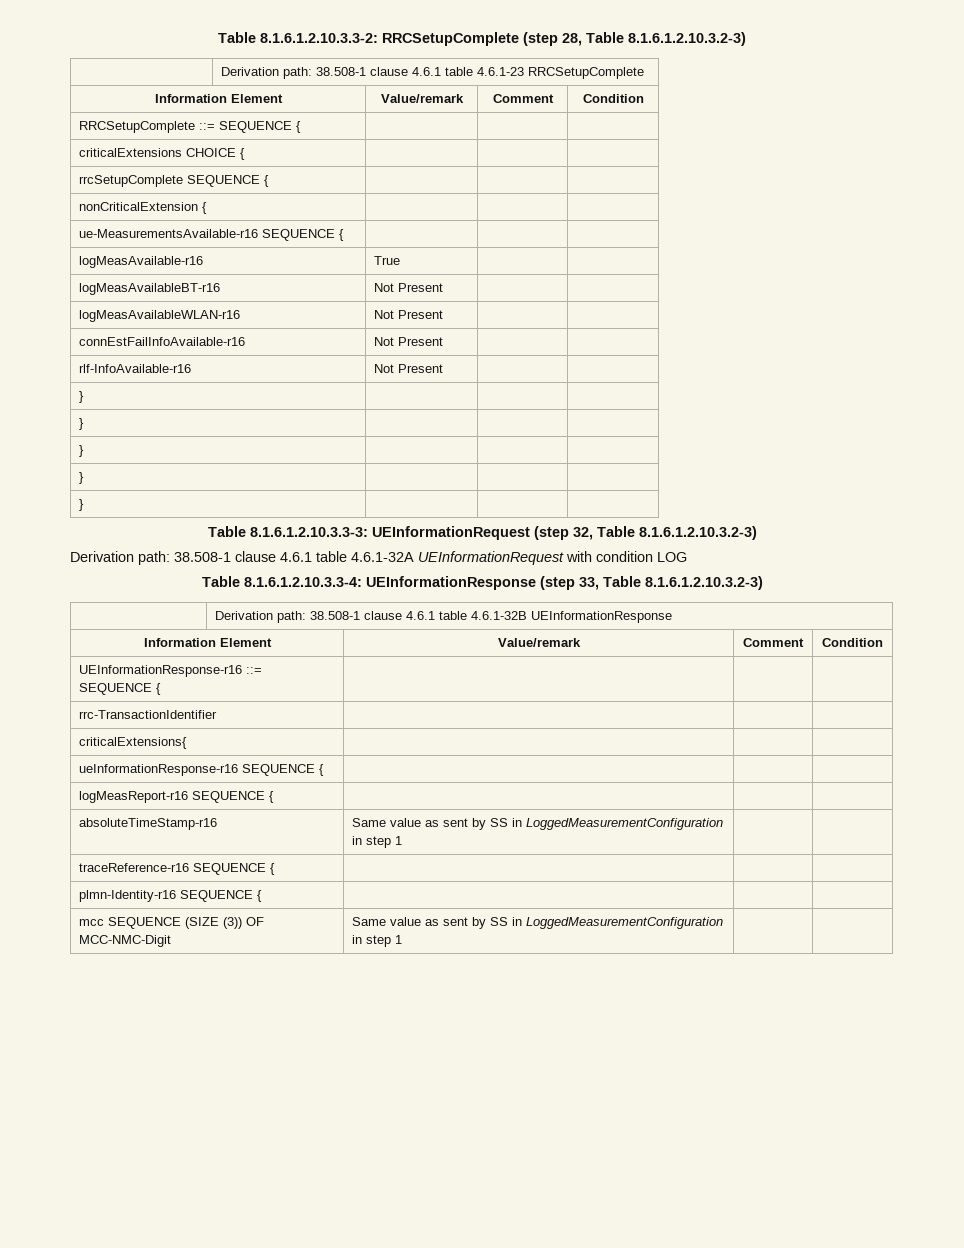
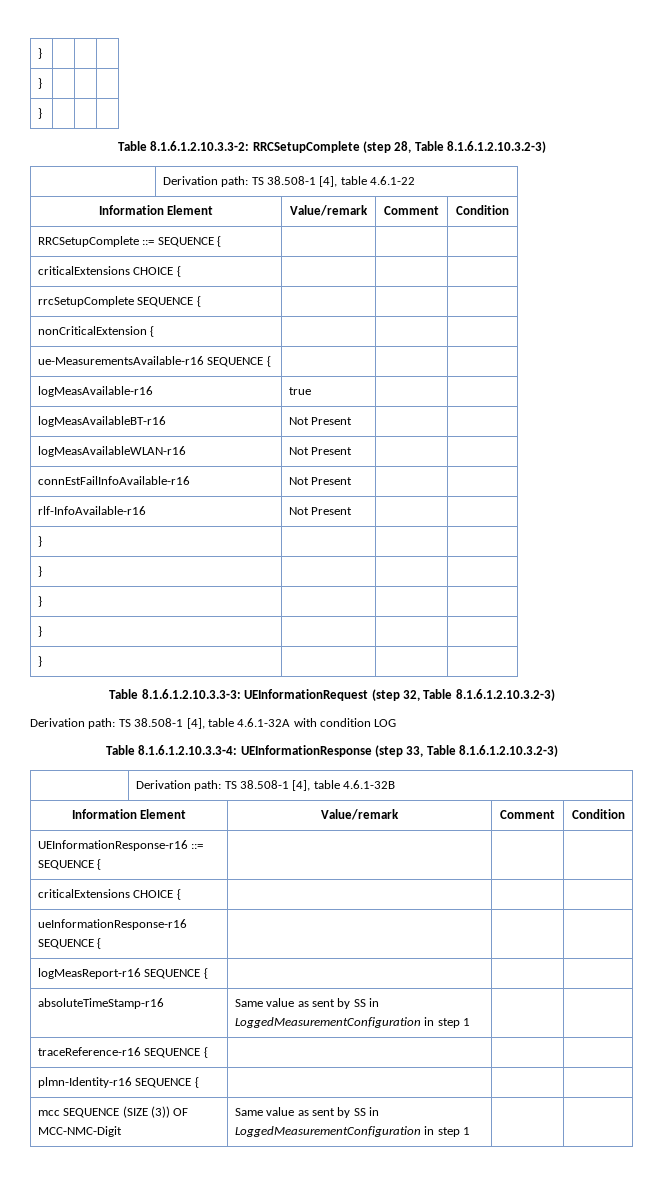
(218, 37) none -> [37,48,42,59] [37,78,42,89] [37,108,42,119] } | | | // } | | | // } | | | //
[316,67,645,79] 38.508-1 clause 4.6.1 table 4.6.1-23 RRCSetupComplete -> [251,176,416,187] TS 38.508-1 [4], table 4.6.1-22
[374,256,401,265] True -> [288,387,311,395] true
[174,551,312,562] 38.508-1 clause 4.6.1 -> [118,718,205,729] TS 38.508-1 [4],
[418,551,564,565] UEInformationRequest -> (291, 722) none
[310,611,436,620] 38.508-1 clause 4.6.1 -> [224,780,311,791] TS 38.508-1 [4],
[531,611,673,623] UEInformationResponse -> (396, 784) none
[79,710,218,719] [79,737,188,749] rrc-TransactionIdentifier | | | // criticalExtensions{ -> [37,889,181,900] criticalExtensions CHOICE {

